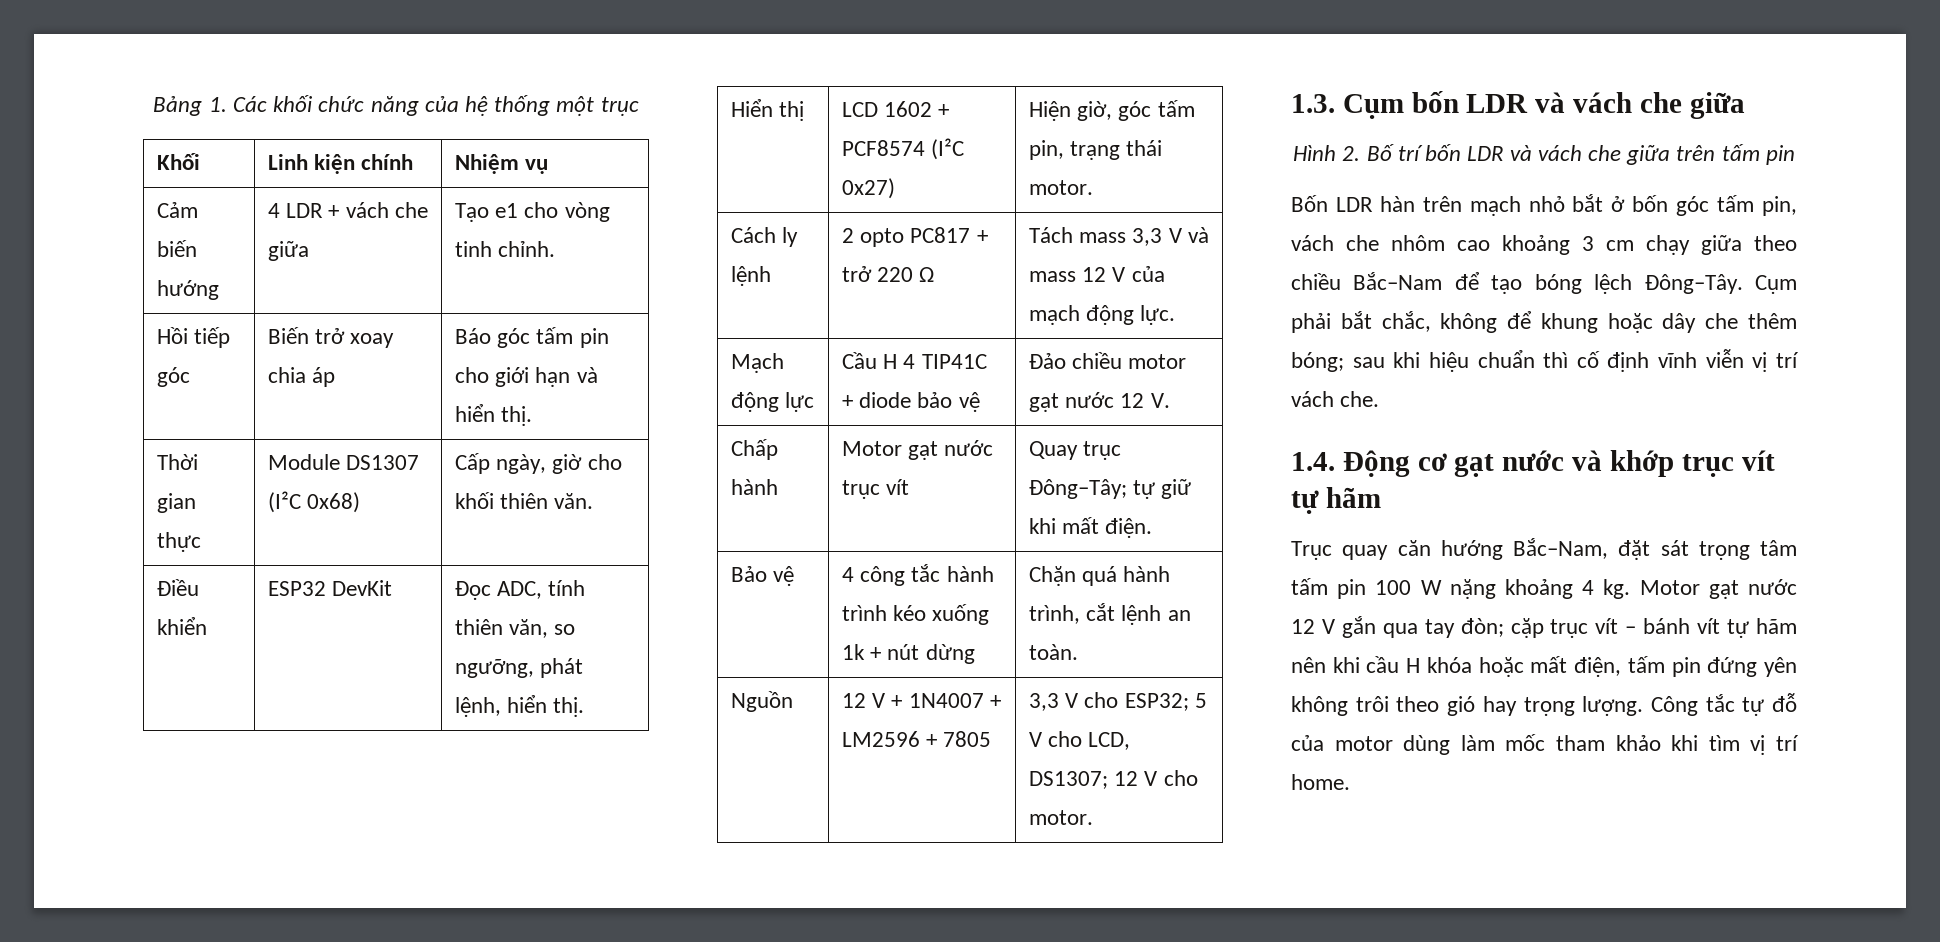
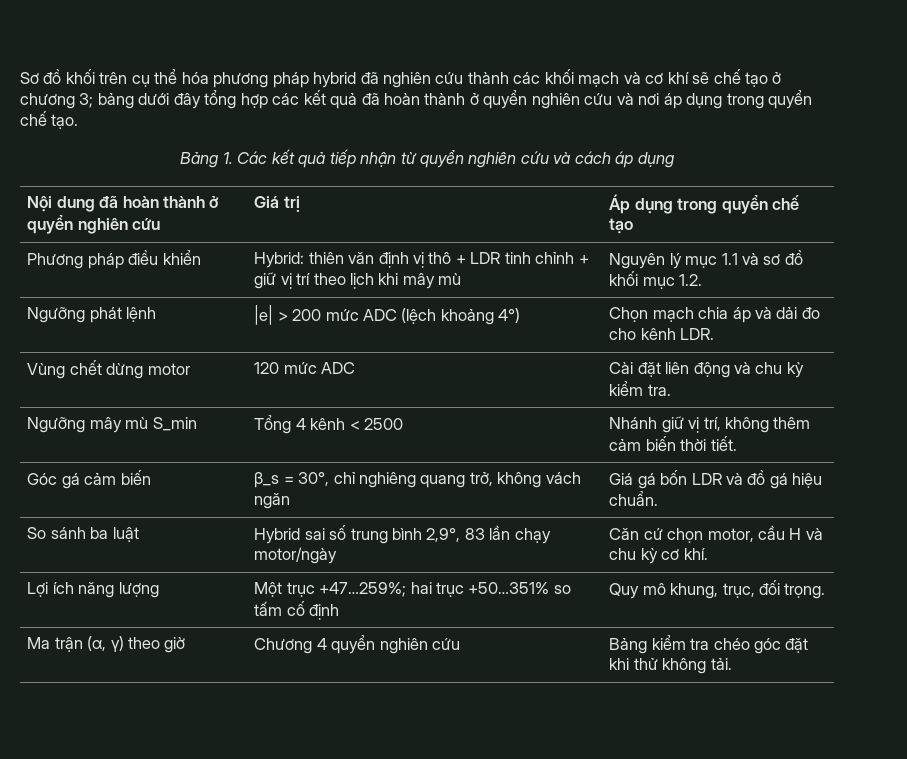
[153,95,639,116] [157,153,201,170] [268,154,414,174] [455,154,549,174] [157,202,199,218] [157,240,198,257] [157,280,220,300] [268,202,428,218] [268,241,310,261] [455,202,610,222] [455,241,556,257] [157,327,231,348] [157,367,191,387] [268,327,395,348] [268,367,336,387] [455,327,609,348] [455,367,598,387] [455,404,533,426] [157,454,199,470] [157,493,197,513] [157,532,202,552] [268,454,420,470] [268,491,361,513] [455,453,622,474] [455,492,594,509] [157,579,200,596] [157,617,208,635] [268,580,393,596] [455,580,586,600] [455,619,576,638] [455,658,584,678] [455,695,585,717] [731,99,805,121] [842,101,950,117] [842,138,965,160] [842,178,896,199] [1029,100,1195,121] [1029,140,1163,160] [1029,180,1094,195] [731,227,799,247] [731,266,772,286] [842,227,988,247] [842,266,935,282] [1029,227,1209,246] [1029,266,1165,282] [1029,305,1176,325] [731,353,785,373] [731,392,815,412] [842,352,987,369] [842,392,980,412] [1029,352,1187,369] [1029,392,1170,412] [731,439,779,460] [731,479,779,495] [842,440,994,460] [842,479,910,499] [1029,441,1122,460] [1029,479,1192,499] [1029,517,1153,538] [731,566,795,586] [842,564,994,586] [842,604,990,625] [842,644,975,664] [1029,566,1171,586] [1029,603,1191,625] [1029,644,1079,660] [731,691,794,712] [842,693,1001,708] [842,731,992,747] [1029,692,1207,711] [1029,731,1131,750] [1029,770,1198,789] [1029,810,1094,825] [1291,91,1745,119] [1293,144,1795,165] [1291,194,1797,216] [1291,235,1797,255] [1291,272,1797,294] [1291,311,1797,333] [1291,349,1799,372] [1291,391,1380,407] [1291,450,1775,477] [1291,487,1381,514] [1291,538,1797,560] [1291,578,1797,599] [1291,616,1797,638] [1291,656,1797,677] [1291,693,1797,716] [1291,734,1799,755] [1291,774,1350,790] Bảng 1. Các khối chức năng của hệ thống một trục // Khối | Linh kiện chính | Nhiệm vụ // Cảm biến hướng | 4 LDR + vách che giữa | Tạo e1 cho vòng tinh chỉnh. // Hồi tiếp góc | Biến trở xoay chia áp | Báo góc tấm pin cho giới hạn và hiển thị. // Thời gian thực | Module DS1307 (I²C 0x68) | Cấp ngày, giờ cho khối thiên văn. // Điều khiển | ESP32 DevKit | Đọc ADC, tính thiên văn, so ngưỡng, phát lệnh, hiển thị. // Hiển thị | LCD 1602 + PCF8574 (I²C 0x27) | Hiện giờ, góc tấm pin, trạng thái motor. // Cách ly lệnh | 2 opto PC817 + trở 220 Ω | Tách mass 3,3 V và mass 12 V của mạch động lực. // Mạch động lực | Cầu H 4 TIP41C + diode bảo vệ | Đảo chiều motor gạt nước 12 V. // Chấp hành | Motor gạt nước trục vít | Quay trục Đông–Tây; tự giữ khi mất điện. // Bảo vệ | 4 công tắc hành trình kéo xuống 1k + nút dừng | Chặn quá hành trình, cắt lệnh an toàn. // Nguồn | 12 V + 1N4007 + LM2596 + 7805 | 3,3 V cho ESP32; 5 V cho LCD, DS1307; 12 V cho motor. // 1.3. Cụm bốn LDR và vách che giữa // Hình 2. Bố trí bốn LDR và vách che giữa trên tấm pin // Bốn LDR hàn trên mạch nhỏ bắt ở bốn góc tấm pin, vách che nhôm cao khoảng 3 cm chạy giữa theo chiều Bắc–Nam để tạo bóng lệch Đông–Tây. Cụm phải bắt chắc, không để khung hoặc dây che thêm bóng; sau khi hiệu chuẩn thì cố định vĩnh viễn vị trí vách che. // 1.4. Động cơ gạt nước và khớp trục vít tự hãm // Trục quay căn hướng Bắc–Nam, đặt sát trọng tâm tấm pin 100 W nặng khoảng 4 kg. Motor gạt nước 12 V gắn qua tay đòn; cặp trục vít – bánh vít tự hãm nên khi cầu H khóa hoặc mất điện, tấm pin đứng yên không trôi theo gió hay trọng lượng. Công tắc tự đỗ của motor dùng làm mốc tham khảo khi tìm vị trí home. -> [20,69,782,88] [20,90,813,109] [20,111,79,129] [180,149,674,168] [27,195,220,212] [27,215,161,234] [254,196,300,212] [609,194,799,214] [609,218,634,234] [27,250,201,269] [254,252,589,268] [254,272,462,289] [609,250,803,269] [609,271,703,289] [27,307,157,323] [254,305,521,325] [609,307,820,323] [609,328,715,340] [27,360,190,379] [254,362,356,374] [609,362,804,378] [609,381,671,396] [27,417,197,433] [254,415,403,434] [609,416,811,433] [609,436,737,451] [27,470,151,489] [254,472,581,488] [254,493,291,509] [609,470,823,489] [609,491,659,506] [27,527,139,542] [254,525,551,544] [254,547,338,564] [609,525,823,543] [609,548,708,564] [27,582,159,598] [254,582,571,597] [254,601,340,620] [609,580,826,599] [27,636,186,653] [254,635,460,654] [609,635,809,654] [609,658,732,674] Sơ đồ khối trên cụ thể hóa phương pháp hybrid đã nghiên cứu thành các khối mạch và cơ khí sẽ chế tạo ở chương 3; bảng dưới đây tổng hợp các kết quả đã hoàn thành ở quyển nghiên cứu và nơi áp dụng trong quyển chế tạo. // Bảng 1. Các kết quả tiếp nhận từ quyển nghiên cứu và cách áp dụng // Nội dung đã hoàn thành ở quyển nghiên cứu | Giá trị | Áp dụng trong quyển chế tạo // Phương pháp điều khiển | Hybrid: thiên văn định vị thô + LDR tinh chỉnh + giữ vị trí theo lịch khi mây mù | Nguyên lý mục 1.1 và sơ đồ khối mục 1.2. // Ngưỡng phát lệnh | |e| > 200 mức ADC (lệch khoảng 4°) | Chọn mạch chia áp và dải đo cho kênh LDR. // Vùng chết dừng motor | 120 mức ADC | Cài đặt liên động và chu kỳ kiểm tra. // Ngưỡng mây mù S_min | Tổng 4 kênh < 2500 | Nhánh giữ vị trí, không thêm cảm biến thời tiết. // Góc gá cảm biến | β_s = 30°, chỉ nghiêng quang trở, không vách ngăn | Giá gá bốn LDR và đồ gá hiệu chuẩn. // So sánh ba luật | Hybrid sai số trung bình 2,9°, 83 lần chạy motor/ngày | Căn cứ chọn motor, cầu H và chu kỳ cơ khí. // Lợi ích năng lượng | Một trục +47…259%; hai trục +50…351% so tấm cố định | Quy mô khung, trục, đối trọng. // Ma trận (α, γ) theo giờ | Chương 4 quyển nghiên cứu | Bảng kiểm tra chéo góc đặt khi thử không tải.

